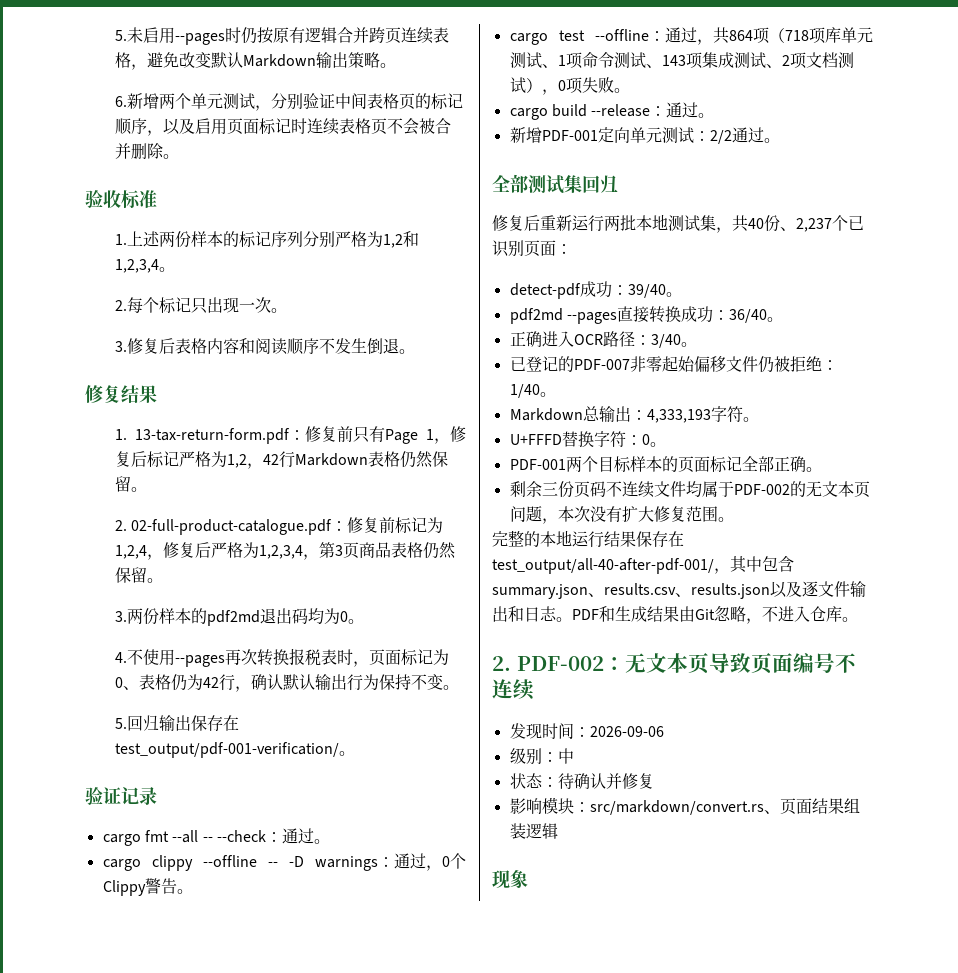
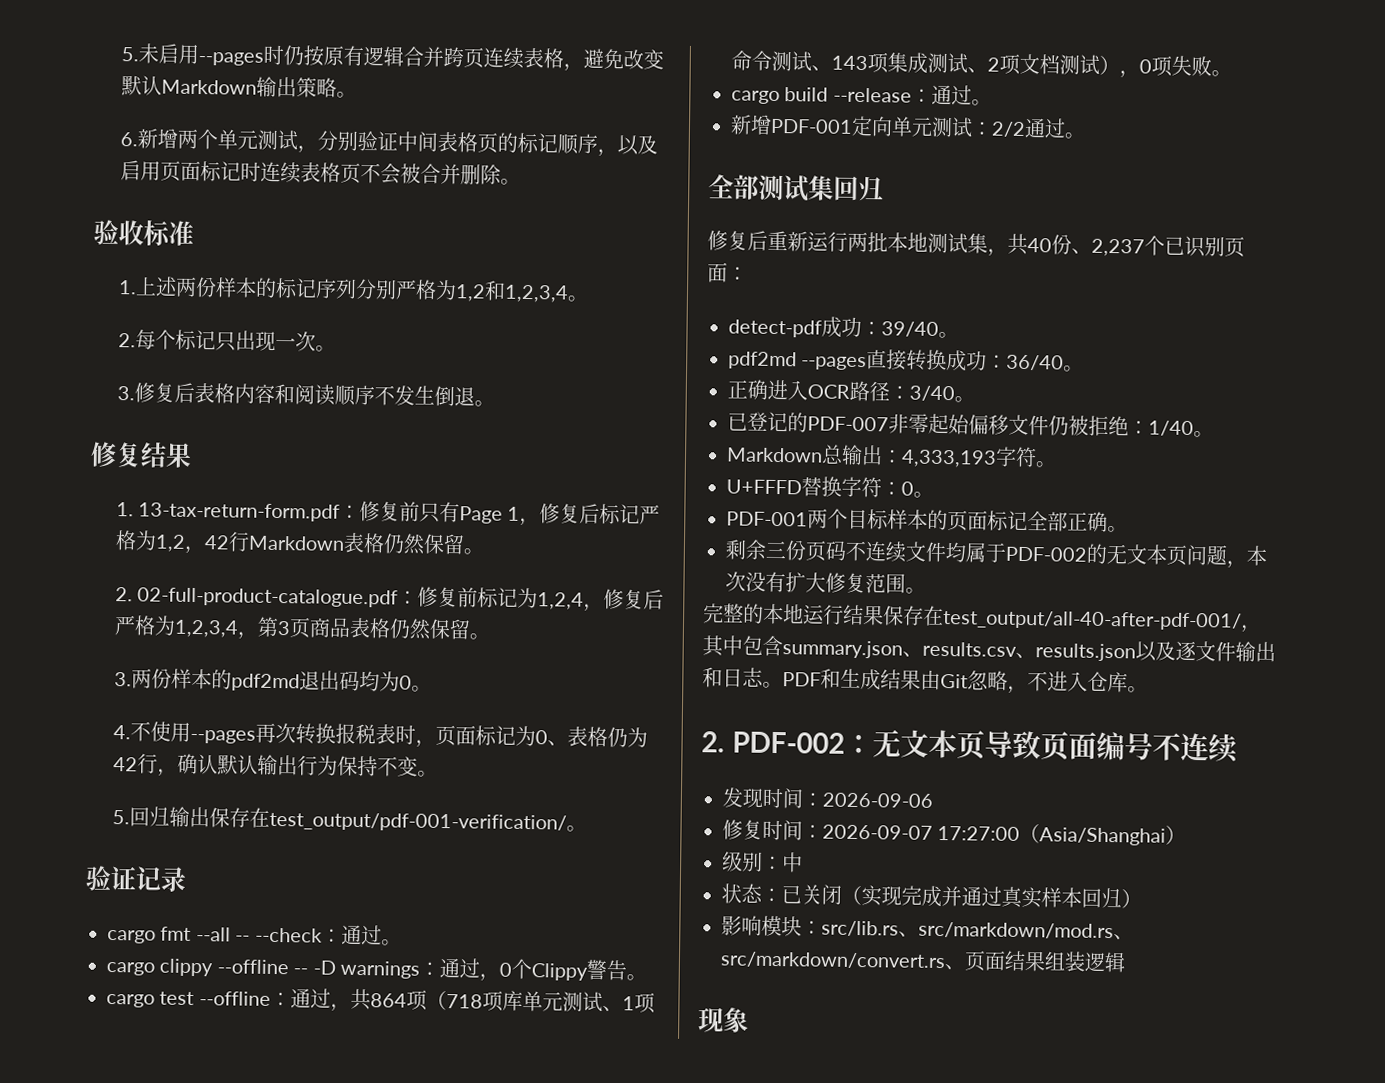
[509,748,574,764] [509,773,654,789] 级别：中 // 状态：待确认并修复 -> [722,819,1187,846] [722,851,803,873] [721,883,1142,909] 修复时间：2026-09-07 17:27:00（Asia/Shanghai） // 级别：中 // 状态：已关闭（实现完成并通过真实样本回归）
(590, 807) none -> [821,920,1134,940] src/lib.rs、src/markdown/mod.rs、

